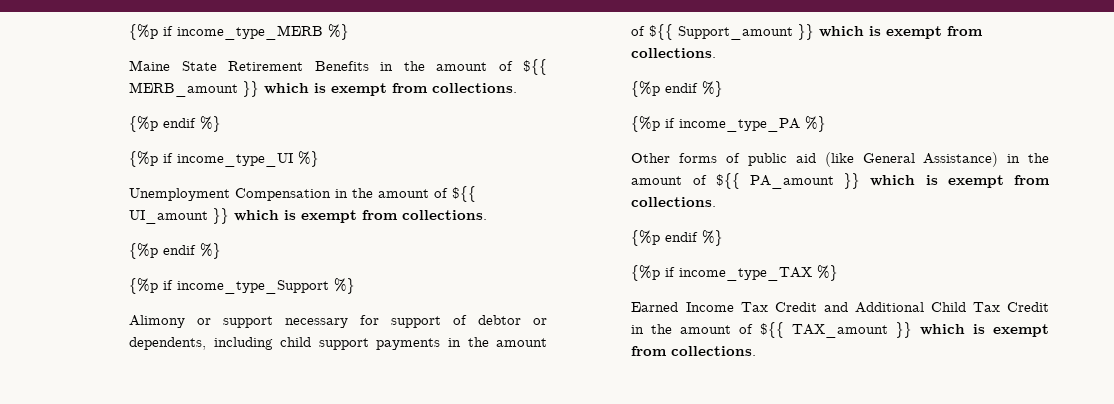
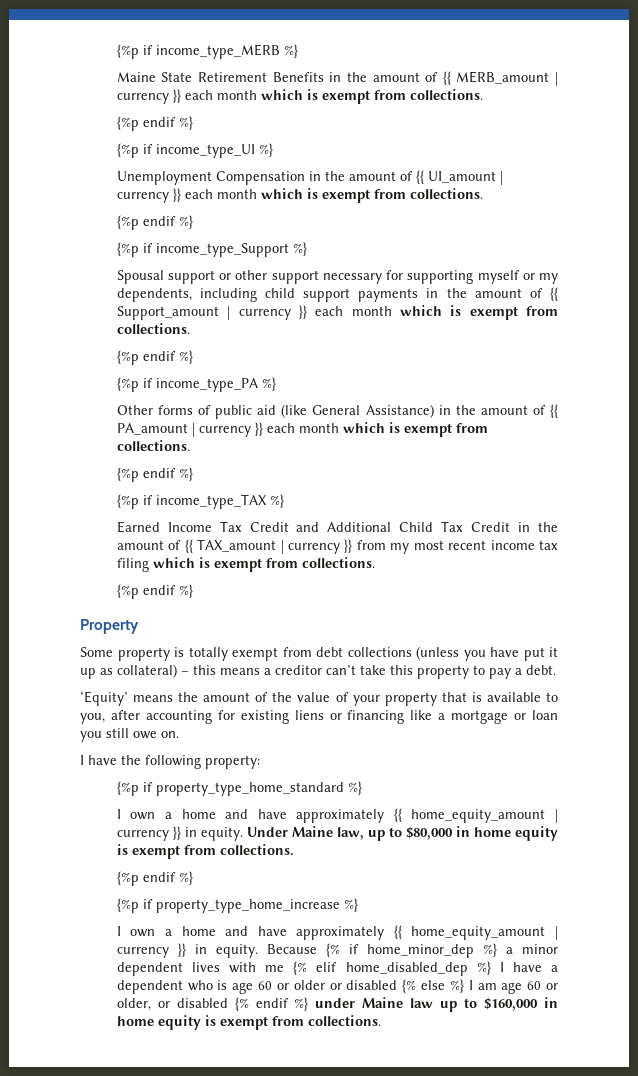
[522,59,547,75] [129,81,260,97] ${{ MERB_amount }} -> [442,71,558,86] [116,89,257,104] {{ MERB_amount | currency }} each month
[452,186,477,202] [129,208,230,224] ${{ UI_amount }} -> [415,170,503,185] [116,188,257,203] {{ UI_amount | currency }} each month
[129,315,547,328] Alimony or support necessary for support of debtor or -> [116,270,558,284] Spousal support or other support necessary for supporting myself or my
[649,24,815,40] ${{ Support_amount }} -> [550,287,558,301] [116,305,392,320] {{ Support_amount | currency }} each month
[715,173,861,189] ${{ PA_amount }} -> [549,404,558,418] [116,422,339,437] {{ PA_amount | currency }} each month
[760,322,1049,338] [631,346,757,356] ${{ TAX_amount }} which is exempt from collections. -> [184,539,558,554] [116,557,375,572] [116,584,193,599] [80,619,139,634] [80,646,558,661] [80,664,556,679] [80,690,558,706] [80,710,559,724] [80,728,179,742] [80,755,260,769] [116,781,362,796] [116,808,558,823] [116,826,558,841] [116,844,294,859] [116,871,193,886] [116,898,358,913] [116,925,558,940] [116,943,558,958] [116,961,558,976] [116,979,559,994] [116,997,559,1012] [116,1015,381,1030] {{ TAX_amount | currency }} from my most recent income tax filing which is exempt from collections. // {%p endif %} // Property // Some property is totally exempt from debt collections (unless you have put it up as collateral) – this means a creditor can’t take this property to pay a debt. // ‘Equity’ means the amount of the value of your property that is available to you, after accounting for existing liens or financing like a mortgage or loan you still owe on. // I have the following property: // {%p if property_type_home_standard %} // I own a home and have approximately {{ home_equity_amount | currency }} in equity. Under Maine law, up to $80,000 in home equity is exempt from collections. // {%p endif %} // {%p if property_type_home_increase %} // I own a home and have approximately {{ home_equity_amount | currency }} in equity. Because {% if home_minor_dep %} a minor dependent lives with me {% elif home_disabled_dep %} I have a dependent who is age 60 or older or disabled {% else %} I am age 60 or older, or disabled {% endif %} under Maine law up to $160,000 in home equity is exempt from collections.

